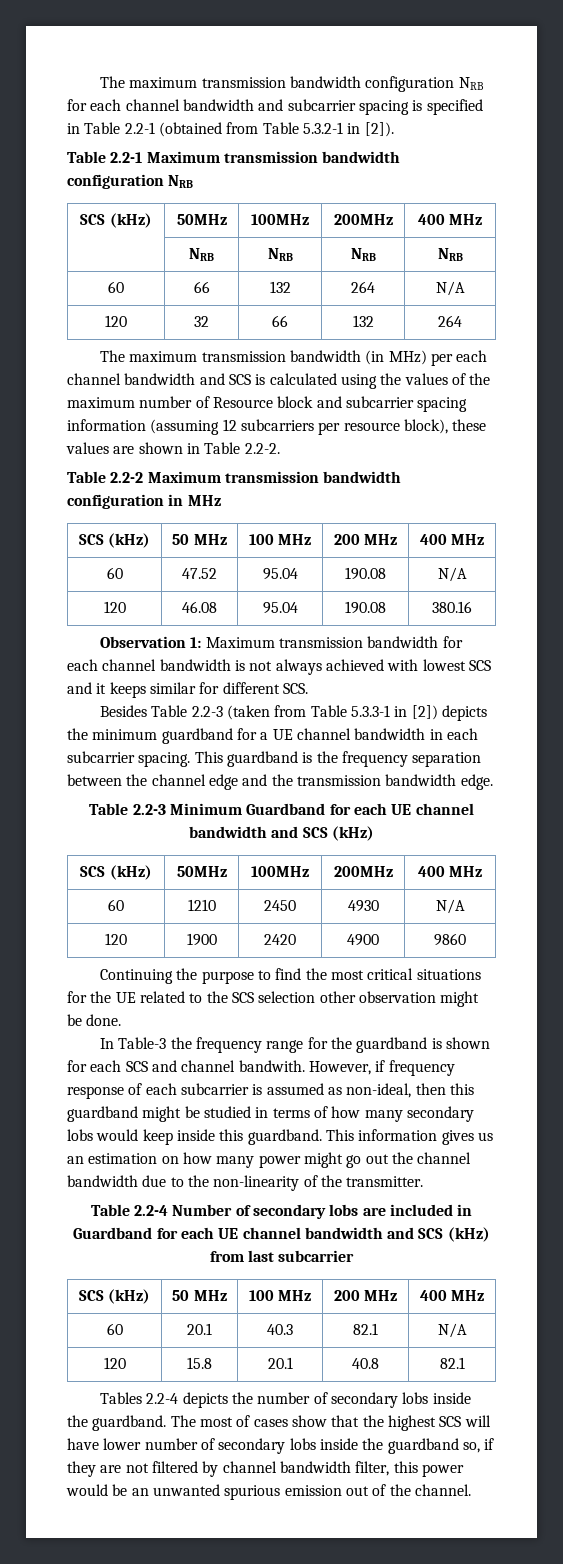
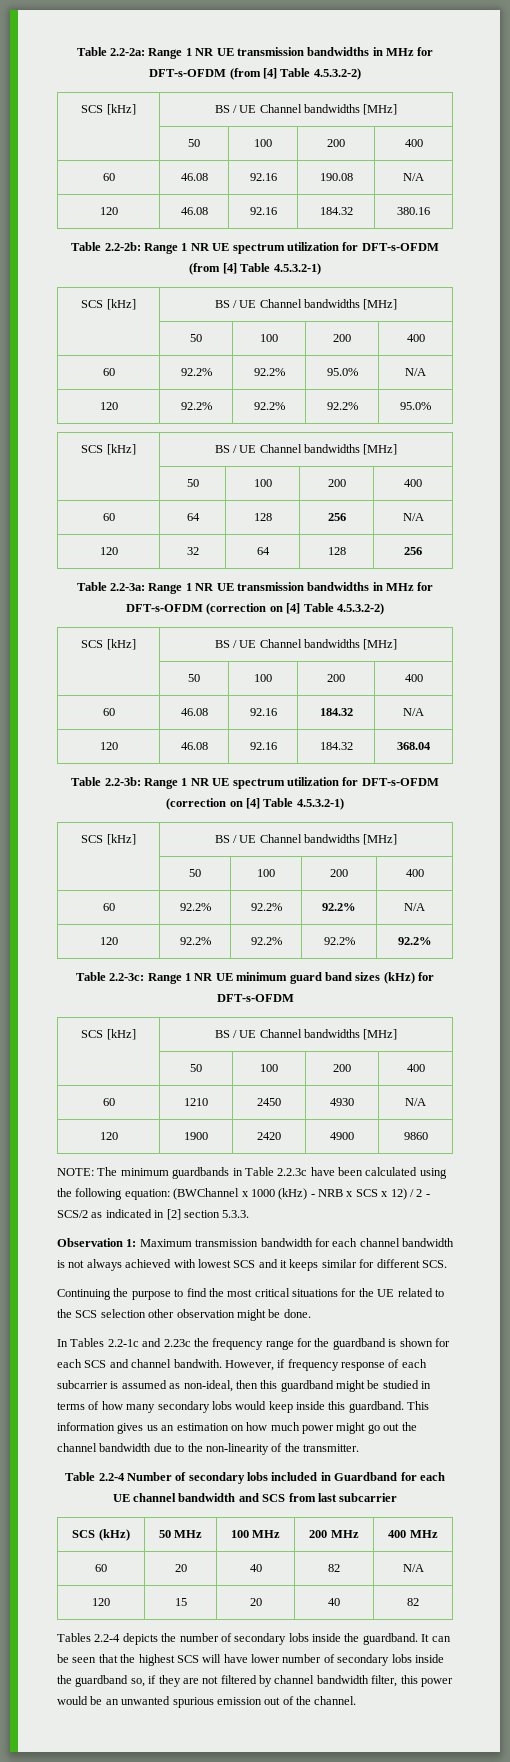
[100,76,484,92] [67,99,483,115] [67,122,394,137] [67,151,401,163] [67,174,194,189] [80,213,152,228] [176,214,227,225] [251,214,309,225] [333,214,393,225] [417,214,483,225] [189,248,214,261] [267,248,293,261] [350,248,376,261] [437,248,463,261] [108,281,124,293] [193,281,210,293] [269,281,291,293] [350,281,375,293] [435,281,465,296] [105,315,127,327] [194,316,209,327] [272,315,288,327] [352,315,374,327] [437,315,462,327] [100,350,488,366] [67,373,491,389] [67,396,468,412] [67,419,487,435] [66,442,280,454] [67,471,402,483] [67,494,221,509] [78,533,151,548] [172,534,227,545] [248,534,312,545] [333,534,398,545] [419,534,485,545] [106,567,123,579] [182,568,217,579] [262,568,298,580] The maximum transmission bandwidth configuration NRB for each channel bandwidth and subcarrier spacing is specified in Table 2.2-1 (obtained from Table 5.3.2-1 in [2]). // Table 2.2-1 Maximum transmission bandwidth configuration NRB // SCS (kHz) | 50MHz | 100MHz | 200MHz | 400 MHz // | NRB | NRB | NRB | NRB // 60 | 66 | 132 | 264 | N/A // 120 | 32 | 66 | 132 | 264 // The maximum transmission bandwidth (in MHz) per each channel bandwidth and SCS is calculated using the values of the maximum number of Resource block and subcarrier spacing information (assuming 12 subcarriers per resource block), these values are shown in Table 2.2-2. // Table 2.2-2 Maximum transmission bandwidth configuration in MHz // SCS (kHz) | 50 MHz | 100 MHz | 200 MHz | 400 MHz // 60 | 47.52 | 95.04 -> [76,47,434,59] [149,68,361,80] [81,104,136,115] [214,104,398,115] [188,139,200,147] [254,139,272,147] [327,139,345,147] [404,139,423,147] [102,173,115,181] [180,173,208,181] [249,173,277,181] Table 2.2-2a: Range 1 NR UE transmission bandwidths in MHz for DFT-s-OFDM (from [4] Table 4.5.3.2-2) // SCS [kHz] | BS / UE Channel bandwidths [MHz] // | 50 | 100 | 200 | 400 // 60 | 46.08 | 92.16
[262,602,298,614] [344,601,386,614] 95.04 | 190.08 -> [249,207,277,215] [319,207,353,215] 92.16 | 184.32
(472, 607) none -> [71,242,439,254] [189,263,321,275] [81,299,136,310] [214,299,398,310] [190,334,202,342] [260,334,278,342] [333,334,351,342] [406,334,425,342] [102,368,115,376] [180,368,212,376] [253,368,285,376] [326,368,358,376] [405,368,426,376] [99,402,118,410] [180,402,212,410] [253,402,285,410] [326,402,358,410] [400,402,431,410] [81,444,136,455] [214,444,398,455] [186,479,199,487] [253,479,272,487] [327,479,346,487] [404,479,422,487] [102,513,115,521] [186,513,200,521] [253,513,272,521] [327,513,346,521] [402,513,424,521] [99,547,118,555] [186,547,199,555] [256,547,270,555] [327,547,346,555] [404,547,422,555] [76,582,434,594] [126,603,384,615] [81,639,136,650] [214,639,398,650] [188,674,200,682] [254,674,272,682] [327,674,345,682] [404,674,423,682] [102,708,115,716] [180,708,208,716] [249,708,277,716] [319,708,353,716] [403,708,424,716] [99,742,118,750] [180,742,208,750] [249,742,277,750] [319,742,353,750] [397,742,431,750] [71,777,439,789] [166,798,344,810] [81,834,136,845] [214,834,398,845] [189,869,201,877] [257,869,275,877] [330,869,348,877] [405,869,424,877] [102,903,115,911] [179,903,211,911] [250,903,282,911] [322,903,356,911] [404,903,425,911] [99,937,118,945] [179,937,211,945] [250,937,282,945] [323,937,355,945] [397,937,432,945] [75,972,435,984] [216,994,294,1002] [81,1029,136,1040] [214,1029,398,1040] [190,1064,202,1072] [260,1064,278,1072] [333,1064,351,1072] [406,1064,425,1072] [102,1098,115,1106] [184,1098,208,1106] [257,1098,281,1106] [330,1098,354,1106] [405,1098,426,1106] [99,1132,118,1140] [184,1132,208,1140] [257,1132,281,1140] [330,1132,354,1140] [403,1132,428,1140] [57,1167,447,1179] [57,1188,430,1200] [57,1209,250,1220] // Table 2.2-2b: Range 1 NR UE spectrum utilization for DFT-s-OFDM (from [4] Table 4.5.3.2-1) // SCS [kHz] | BS / UE Channel bandwidths [MHz] // | 50 | 100 | 200 | 400 // 60 | 92.2% | 92.2% | 95.0% | N/A // 120 | 92.2% | 92.2% | 92.2% | 95.0% // SCS [kHz] | BS / UE Channel bandwidths [MHz] // | 50 | 100 | 200 | 400 // 60 | 64 | 128 | 256 | N/A // 120 | 32 | 64 | 128 | 256 // Table 2.2-3a: Range 1 NR UE transmission bandwidths in MHz for DFT-s-OFDM (correction on [4] Table 4.5.3.2-2) // SCS [kHz] | BS / UE Channel bandwidths [MHz] // | 50 | 100 | 200 | 400 // 60 | 46.08 | 92.16 | 184.32 | N/A // 120 | 46.08 | 92.16 | 184.32 | 368.04 // Table 2.2-3b: Range 1 NR UE spectrum utilization for DFT-s-OFDM (correction on [4] Table 4.5.3.2-1) // SCS [kHz] | BS / UE Channel bandwidths [MHz] // | 50 | 100 | 200 | 400 // 60 | 92.2% | 92.2% | 92.2% | N/A // 120 | 92.2% | 92.2% | 92.2% | 92.2% // Table 2.2-3c: Range 1 NR UE minimum guard band sizes (kHz) for DFT-s-OFDM // SCS [kHz] | BS / UE Channel bandwidths [MHz] // | 50 | 100 | 200 | 400 // 60 | 1210 | 2450 | 4930 | N/A // 120 | 1900 | 2420 | 4900 | 9860 // NOTE: The minimum guardbands in Table 2.2.3c have been calculated using the following equation: (BWChannel x 1000 (kHz) - NRB x SCS x 12) / 2 - SCS/2 as indicated in [2] section 5.3.3.
[100,705,488,721] [67,728,478,744] [67,751,482,767] [67,774,493,790] [89,803,474,815] [189,826,374,841] [80,865,152,880] [176,866,227,877] [251,866,309,877] [333,866,393,877] [417,866,483,877] [108,899,124,911] [187,899,216,911] [264,900,296,911] [347,900,379,912] [435,899,465,914] [105,933,127,945] [186,933,217,946] [264,934,296,945] [346,934,379,946] [433,933,466,946] // Besides Table 2.2-3 (taken from Table 5.3.3-1 in [2]) depicts the minimum guardband for a UE channel bandwidth in each subcarrier spacing. This guardband is the frequency separation between the channel edge and the transmission bandwidth edge. // Table 2.2-3 Minimum Guardband for each UE channel bandwidth and SCS (kHz) // SCS (kHz) | 50MHz | 100MHz | 200MHz | 400 MHz // 60 | 1210 | 2450 | 4930 | N/A // 120 | 1900 | 2420 | 4900 | 9860 -> (447, 1264) none
[118,1037,167,1049] Table-3 -> [70,1338,191,1347] Tables 2.2-1c and 2.23c
[216,1156,255,1168] many -> [270,1422,300,1431] much
[362,1207,386,1216] are -> (268, 1476) none
[447,1227,490,1242] (kHz) -> (286, 1498) none
[187,1323,212,1335] [267,1324,293,1335] [352,1323,378,1335] [437,1323,467,1338] [103,1357,126,1369] [187,1357,212,1369] [267,1357,293,1369] [351,1358,379,1369] [439,1357,465,1369] 20.1 | 40.3 | 82.1 | N/A // 120 | 15.8 | 20.1 | 40.8 | 82.1 -> [174,1564,187,1572] [249,1564,262,1572] [328,1564,340,1572] [402,1564,424,1572] [92,1598,110,1606] [174,1598,187,1606] [249,1598,262,1606] [328,1598,340,1606] [407,1598,419,1606] 20 | 40 | 82 | N/A // 120 | 15 | 20 | 40 | 82
[170,1415,327,1427] The most of cases show -> [421,1634,451,1642] [57,1654,97,1663] It can be seen

